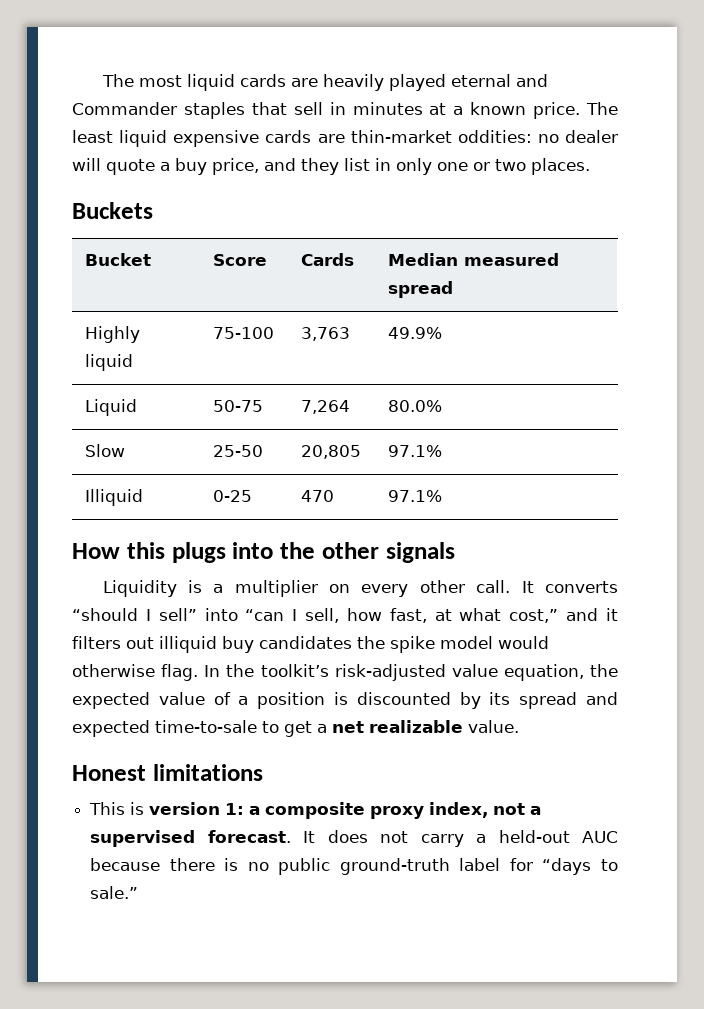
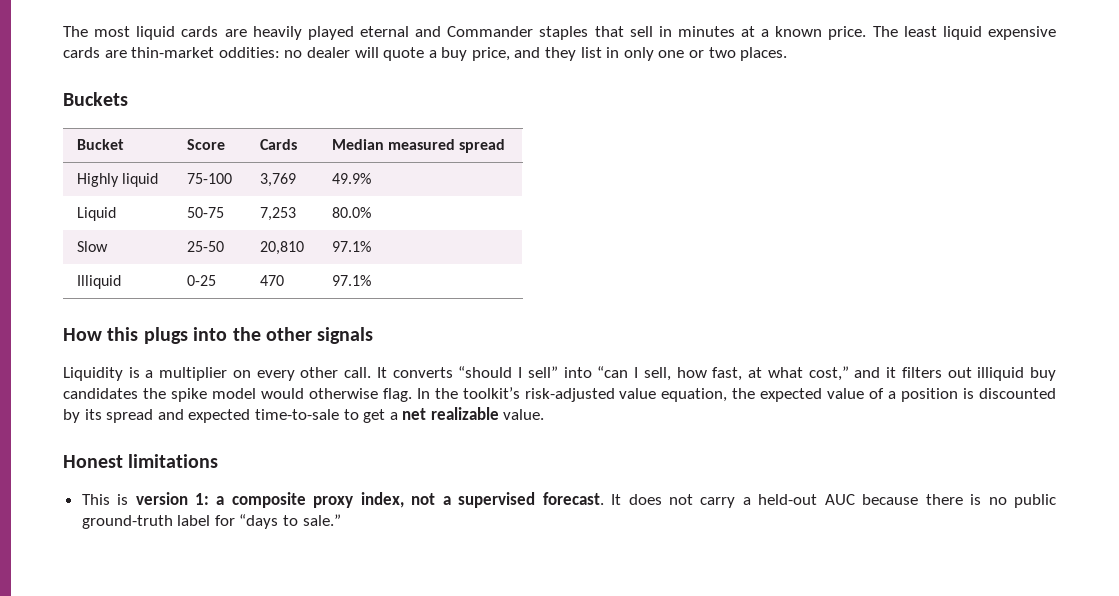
[301,327,351,341] 3,763 -> [259,173,296,187] 3,769
[301,400,351,414] 7,264 -> [259,207,296,221] 7,253
[301,445,362,459] 20,805 -> [259,241,304,255] 20,810

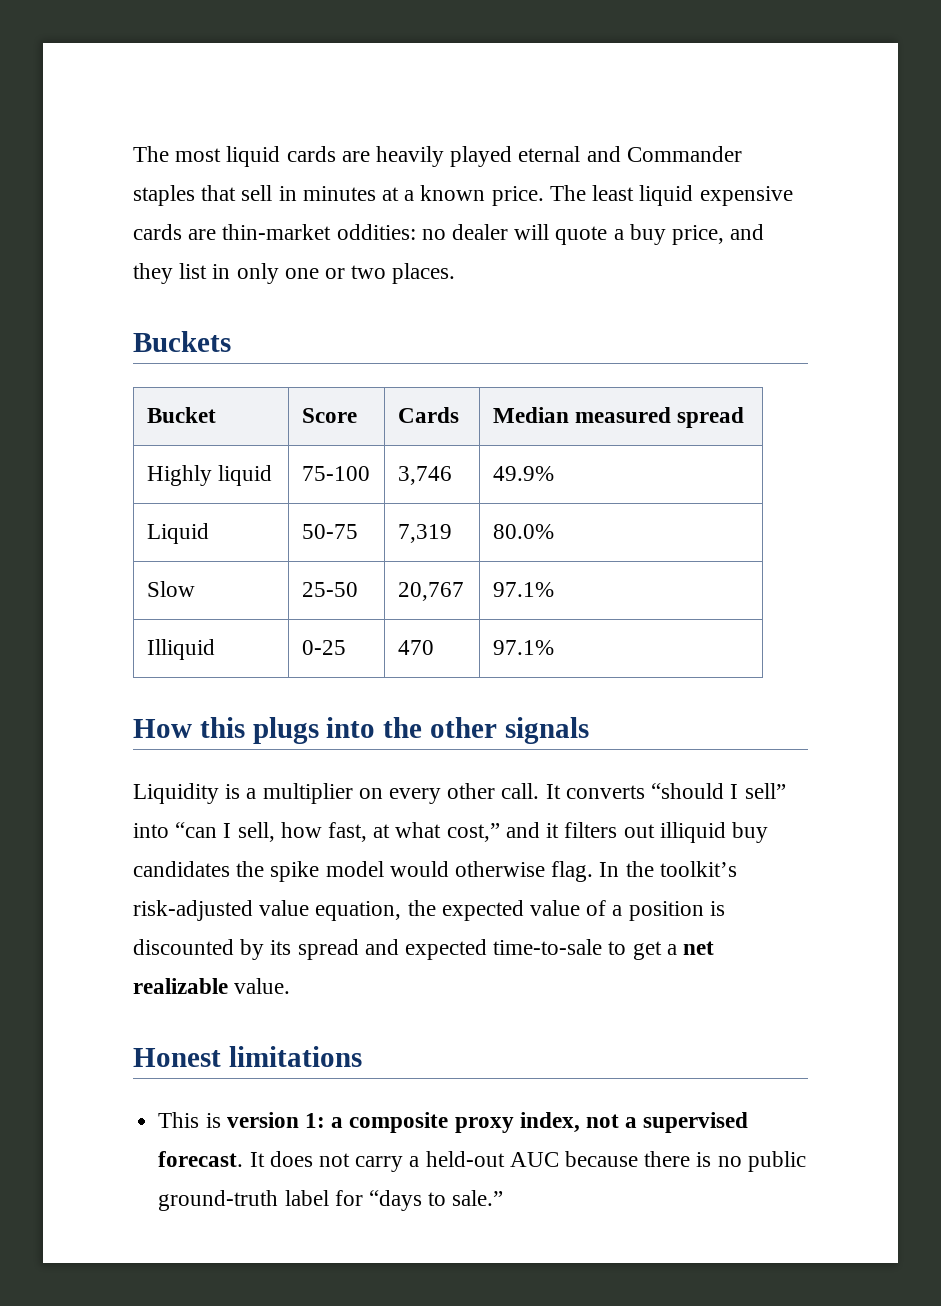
[259,173,296,187] 3,769 -> [397,466,452,485] 3,746
[259,207,296,221] 7,253 -> [397,524,452,543] 7,319
[259,241,304,255] 20,810 -> [397,582,464,601] 20,767

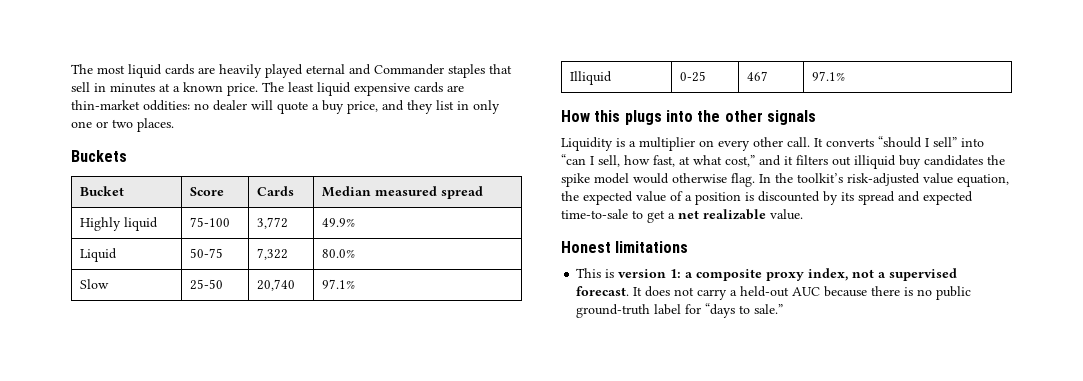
[397,466,452,485] 3,746 -> [257,217,289,229] 3,772
[397,524,452,543] 7,319 -> [257,248,289,260] 7,322
[397,582,464,601] 20,767 -> [257,279,296,291] 20,740
[397,640,434,655] 470 -> [747,71,769,81] 467

